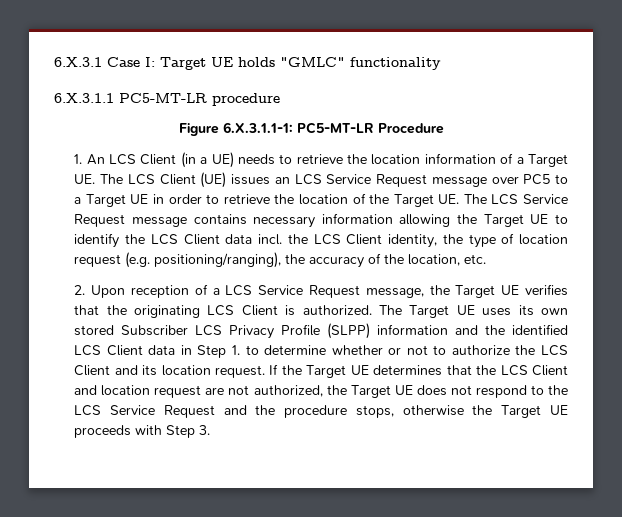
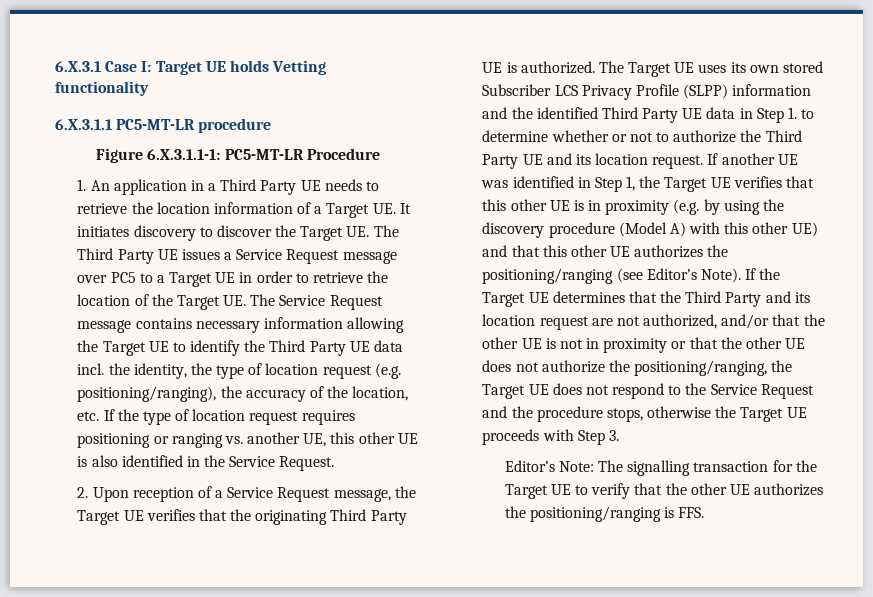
[280,57,345,67] "GMLC" -> [272,60,327,75] Vetting
[109,152,234,168] LCS Client (in a UE) -> [113,179,321,195] application in a Third Party UE
[99,172,322,188] The LCS Client (UE) issues an LCS -> [399,203,411,214] [77,225,399,241] [77,248,233,264] It initiates discovery to discover the Target UE. The Third Party UE issues a
[491,194,519,205] LCS -> (276, 300) none
[150,234,220,245] LCS Client -> [269,340,370,356] Third Party UE
[313,234,383,245] LCS Client -> (130, 369) none
(487, 259) none -> [103,409,355,425] [77,432,418,448] [77,455,335,471] If the type of location request requires positioning or ranging vs. another UE, this other UE is also identified in the Service Request.
[225,285,253,296] LCS -> (224, 494) none
[207,305,278,316] LCS Client -> [330,509,407,525] [482,62,503,73] Third Party UE
[74,345,143,356] LCS Client -> [601,107,703,123] Third Party UE
[541,345,569,356] [74,365,111,376] LCS Client -> [765,130,802,142] [482,154,543,169] Third Party UE
(279, 369) none -> [721,153,798,165] [481,176,815,192] [482,199,785,215] [482,222,818,238] [482,245,729,258] [482,268,757,284] another UE was identified in Step 1, the Target UE verifies that this other UE is in proximity (e.g. by using the discovery procedure (Model A) with this other UE) and that this other UE authorizes the positioning/ranging (see Editor’s Note). If
[500,365,569,376] [74,385,98,395] LCS Client and -> [685,291,810,307] Third Party and its
(323, 391) none -> [721,314,825,329] [482,337,806,353] [482,360,768,376] and/or that the other UE is not in proximity or that the other UE does not authorize the positioning/ranging,
[74,405,102,416] LCS -> (707, 389) none
(211, 430) none -> [504,460,817,476] [504,483,824,499] [504,506,705,522] // Editor’s Note: The signalling transaction for the Target UE to verify that the other UE authorizes the positioning/ranging is FFS.

